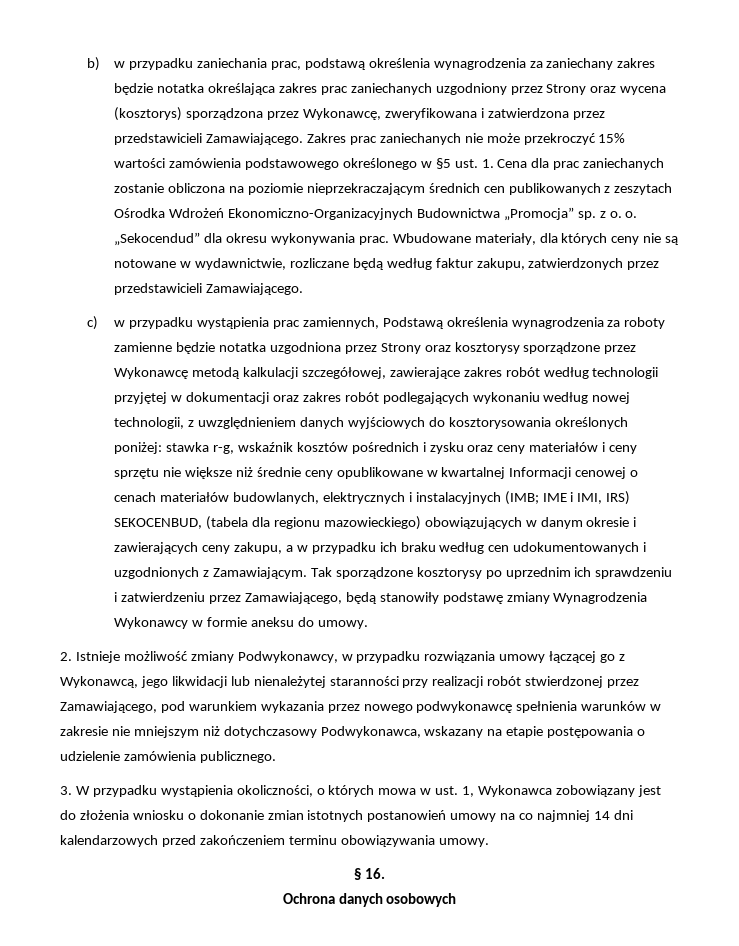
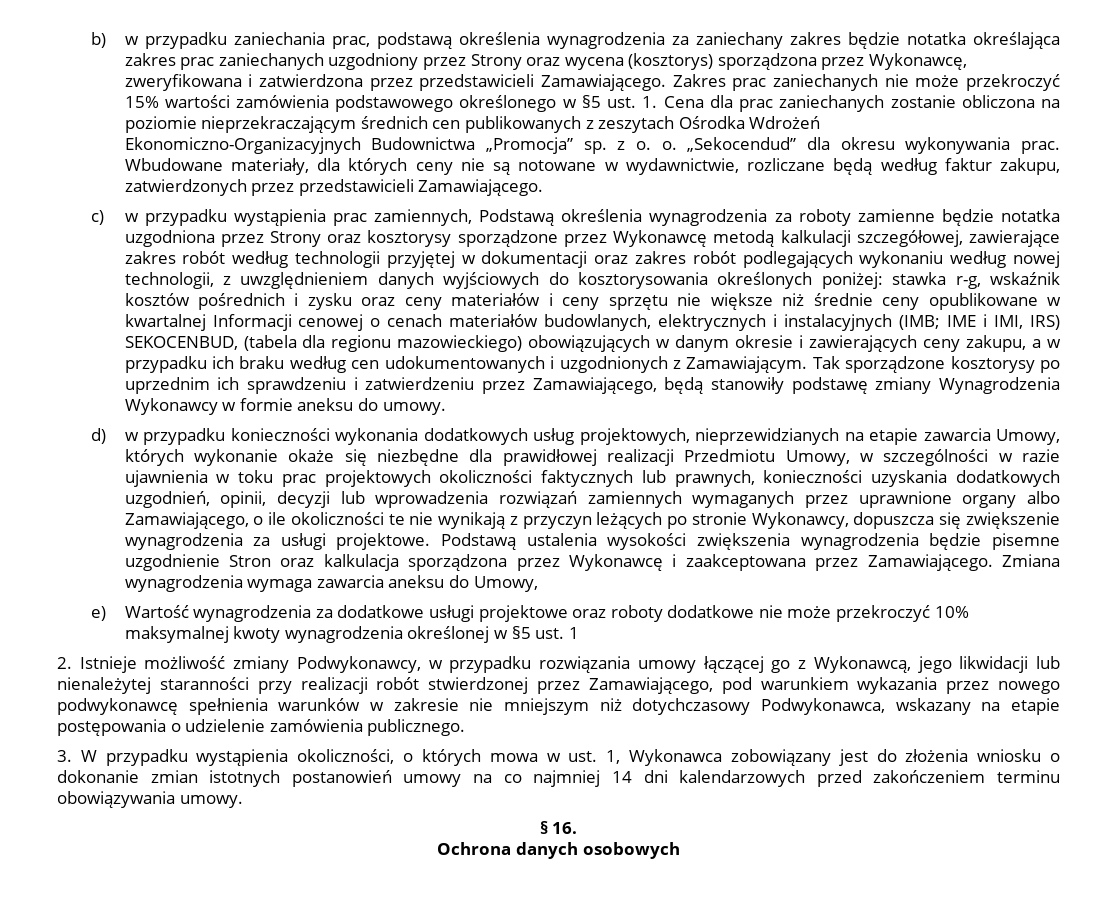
(368, 624) none -> [90,428,1061,445] [124,449,1060,466] [124,470,1060,487] [124,491,1060,508] [124,512,1061,529] [124,533,1060,550] [124,554,1060,571] [124,575,538,592] [90,605,969,622] [124,626,579,643] // d) w przypadku konieczności wykonania dodatkowych usług projektowych, nieprzewidzianych na etapie zawarcia Umowy, których wykonanie okaże się niezbędne dla prawidłowej realizacji Przedmiotu Umowy, w szczególności w razie ujawnienia w toku prac projektowych okoliczności faktycznych lub prawnych, konieczności uzyskania dodatkowych uzgodnień, opinii, decyzji lub wprowadzenia rozwiązań zamiennych wymaganych przez uprawnione organy albo Zamawiającego, o ile okoliczności te nie wynikają z przyczyn leżących po stronie Wykonawcy, dopuszcza się zwiększenie wynagrodzenia za usługi projektowe. Podstawą ustalenia wysokości zwiększenia wynagrodzenia będzie pisemne uzgodnienie Stron oraz kalkulacja sporządzona przez Wykonawcę i zaakceptowana przez Zamawiającego. Zmiana wynagrodzenia wymaga zawarcia aneksu do Umowy, // e) Wartość wynagrodzenia za dodatkowe usługi projektowe oraz roboty dodatkowe nie może przekroczyć 10% maksymalnej kwoty wynagrodzenia określonej w §5 ust. 1

